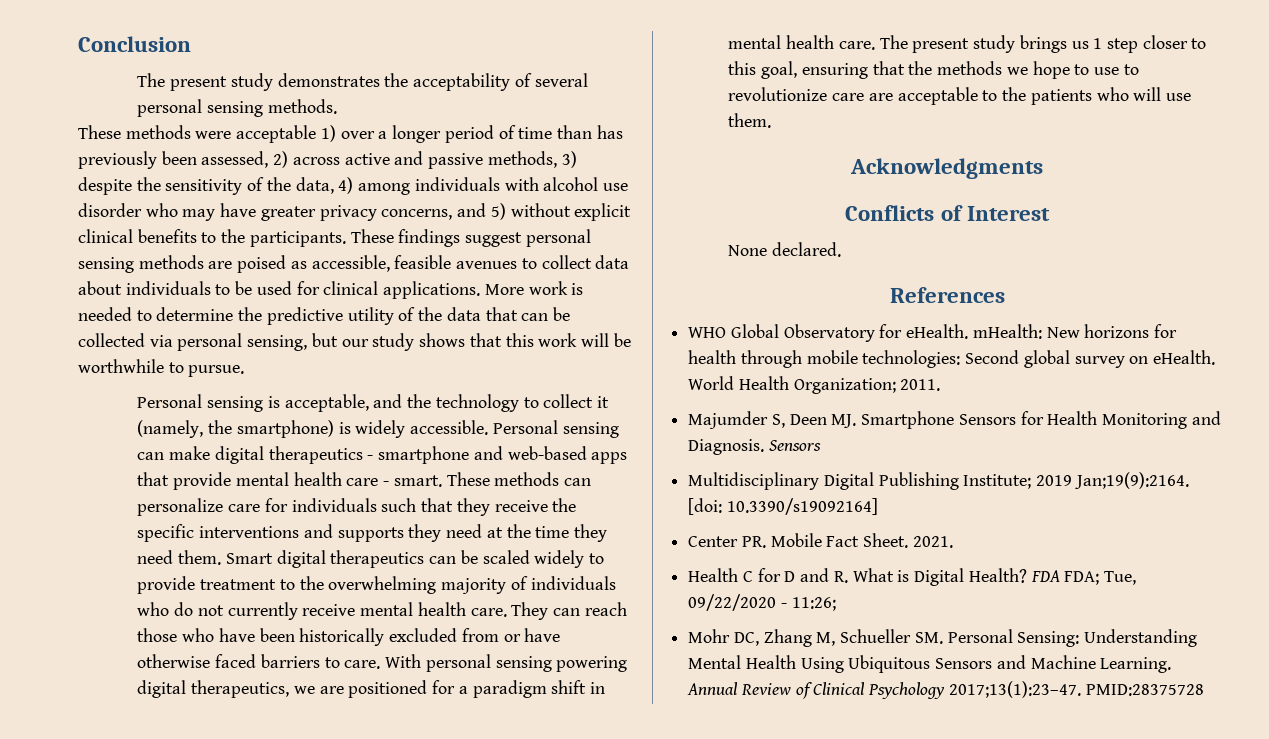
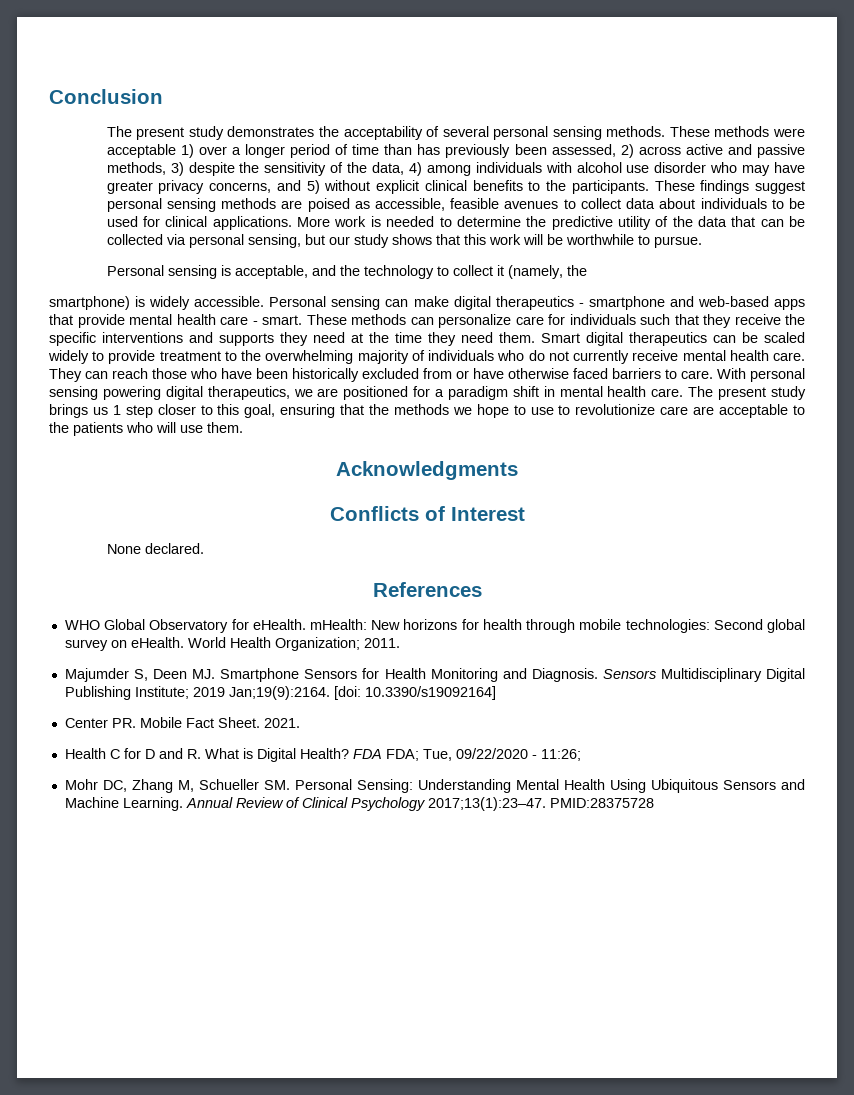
(337, 106) // -> (666, 131) none
(233, 427) none -> (587, 270) //
(821, 445) // -> (656, 674) none

